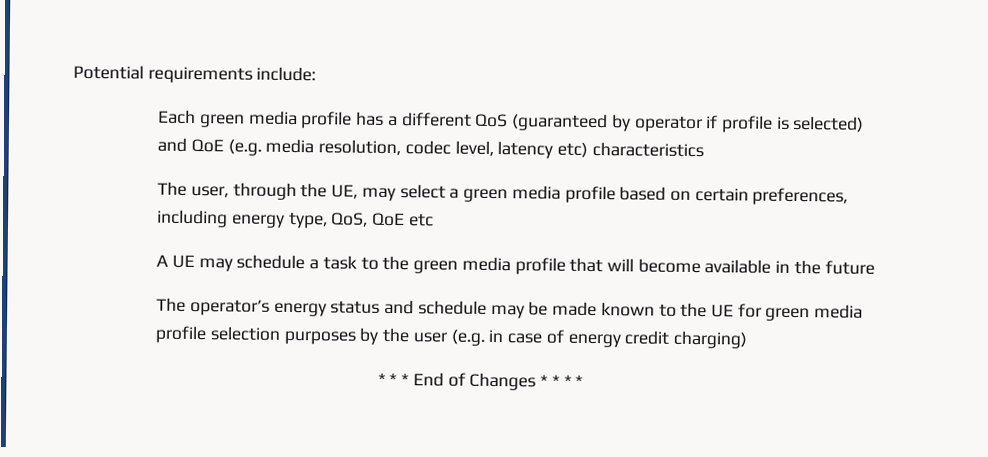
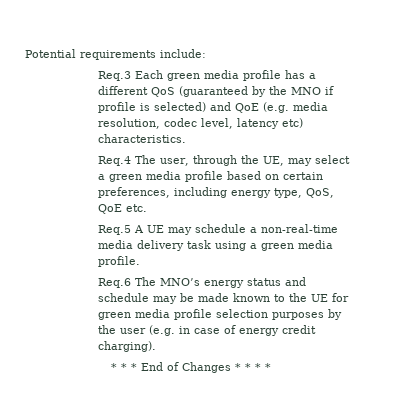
(317, 74) none -> [97,71,131,81] Req.3
[633,115,703,133] operator -> [268,86,321,95] the MNO
[591,141,704,158] characteristics // -> [97,134,186,143] [97,156,131,166] characteristics. // Req.4
[408,213,434,227] etc // -> [125,204,147,212] [97,225,131,235] etc. // Req.5
[322,255,875,275] [156,297,270,316] task to the green media profile that will become available in the future // The operator’s -> [260,224,338,233] [97,240,333,251] [97,256,140,267] [97,277,200,288] non-real-time media delivery task using a green media profile. // Req.6 The MNO’s
[672,330,747,349] charging) -> [97,341,156,352] charging).

